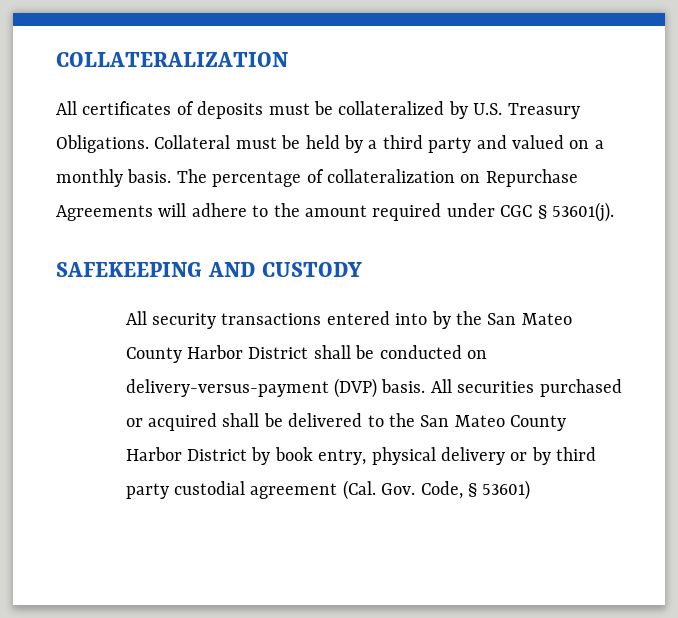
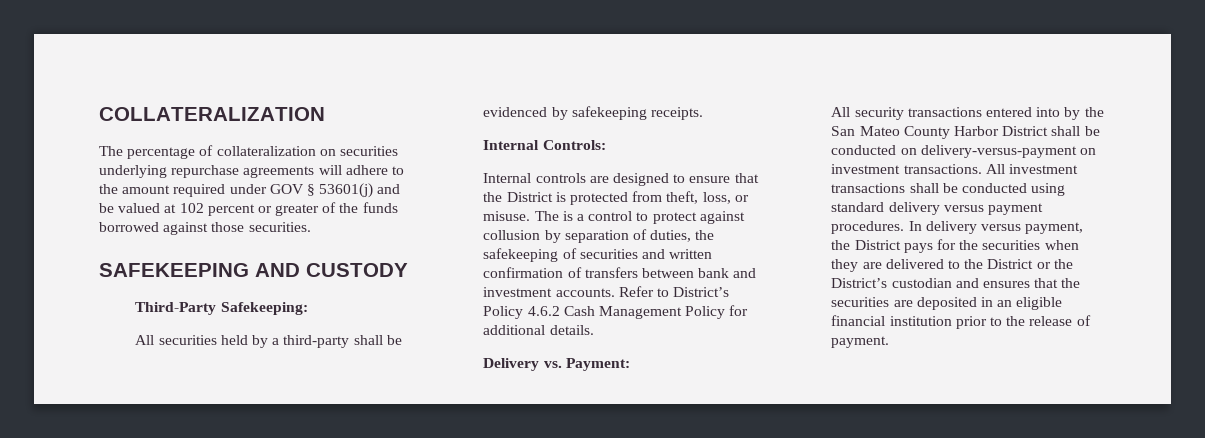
[56,101,580,119] [56,135,604,153] [56,169,172,187] All certificates of deposits must be collateralized by U.S. Treasury Obligations. Collateral must be held by a third party and valued on a monthly basis. -> (325, 114) none
[485,169,578,187] [56,205,153,221] Repurchase Agreements -> [339,146,398,156] [99,165,315,178] securities underlying repurchase agreements
[500,202,614,222] [56,262,362,277] CGC § 53601(j). // SAFEKEEPING AND CUSTODY -> [269,183,401,198] [99,202,398,216] [99,222,311,235] [99,263,408,277] [135,302,308,315] [135,335,402,348] [483,106,704,120] [483,140,606,150] [483,173,759,186] [483,191,749,205] [483,211,745,224] [483,229,715,243] [483,248,713,262] [483,267,757,278] [483,286,730,297] [483,305,749,319] [483,325,594,335] [483,358,630,371] GOV § 53601(j) and be valued at 102 percent or greater of the funds borrowed against those securities. // SAFEKEEPING AND CUSTODY // Third-Party Safekeeping: // All securities held by a third-party shall be evidenced by safekeeping receipts. // Internal Controls: // Internal controls are designed to ensure that the District is protected from theft, loss, or misuse. The is a control to protect against collusion by separation of duties, the safekeeping of securities and written confirmation of transfers between bank and investment accounts. Refer to District’s Policy 4.6.2 Cash Management Policy for additional details. // Delivery vs. Payment:
[333,378,622,398] [125,413,567,431] [125,447,597,465] [125,480,531,500] (DVP) basis. All securities purchased or acquired shall be delivered to the San Mateo County Harbor District by book entry, physical delivery or by third party custodial agreement (Cal. Gov. Code, § 53601) -> [1080,148,1097,155] [831,164,1079,174] [831,183,1066,196] [831,202,1044,215] [831,221,1084,234] [831,239,1079,253] [831,259,1073,272] [831,278,1081,288] [831,297,1063,310] [831,315,1091,329] [831,336,890,348] on investment transactions. All investment transactions shall be conducted using standard delivery versus payment procedures. In delivery versus payment, the District pays for the securities when they are delivered to the District or the District’s custodian and ensures that the securities are deposited in an eligible financial institution prior to the release of payment.

